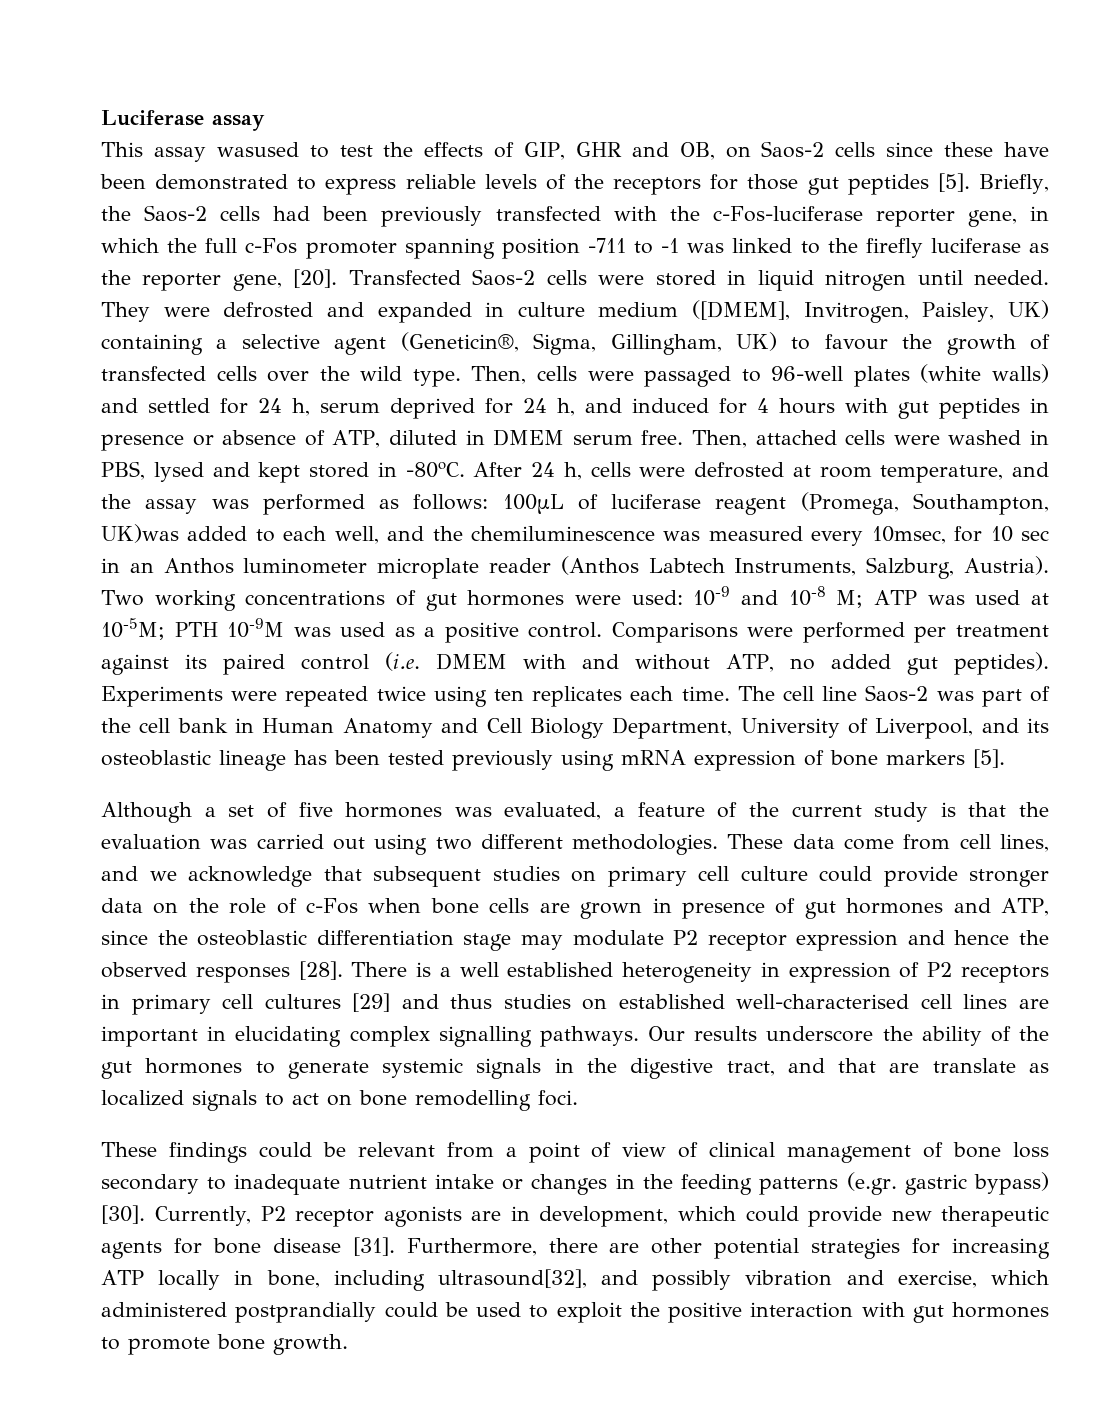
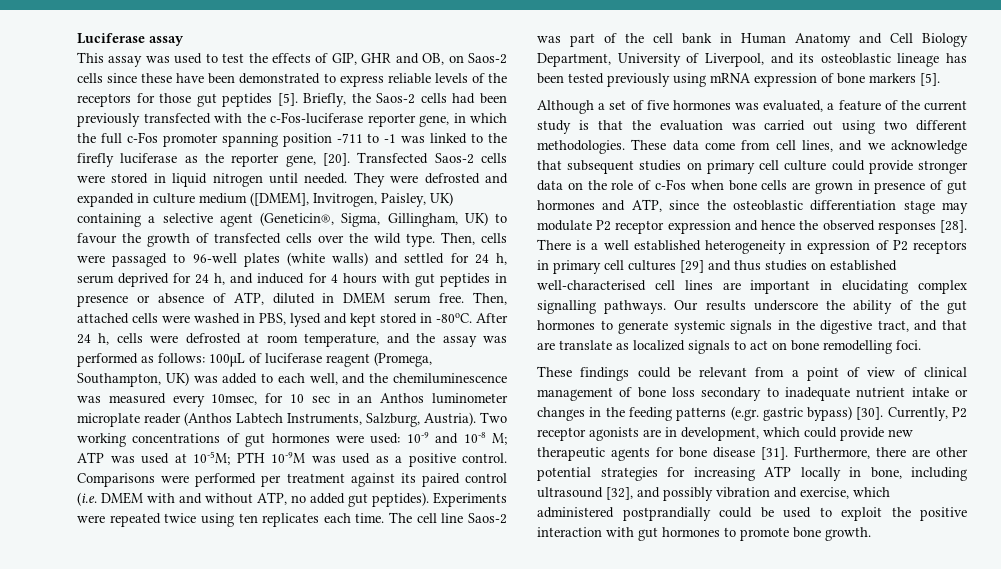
[216,142,299,157] wasused -> [145,53,203,64] was used
[101,524,179,543] UK)was -> [165,372,218,386] UK) was
[437,1269,587,1288] ultrasound[32], -> [537,487,633,500] ultrasound [32],

